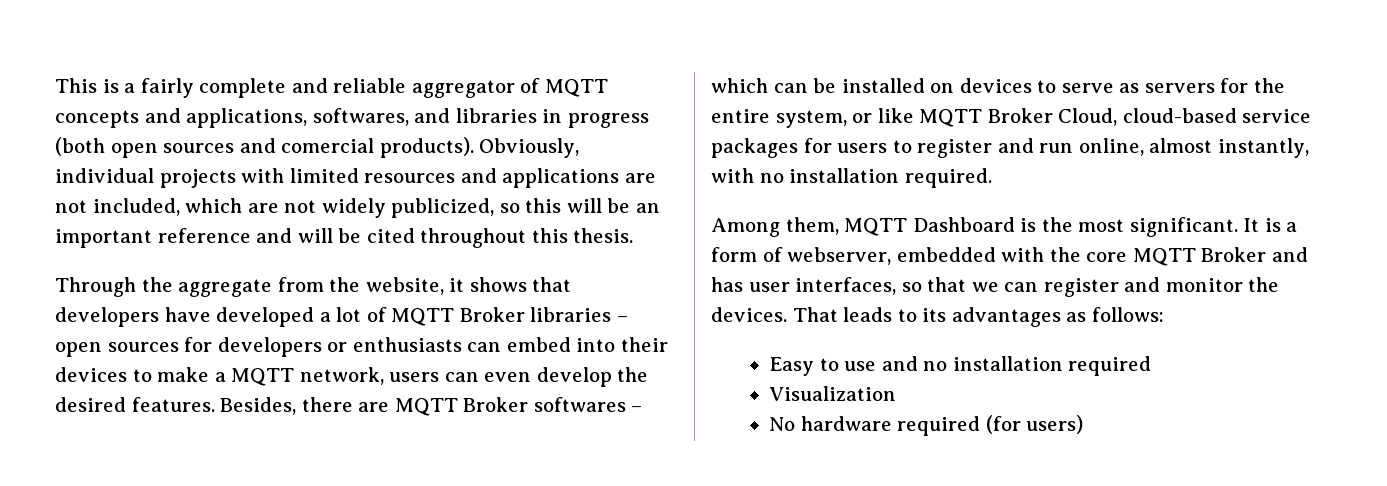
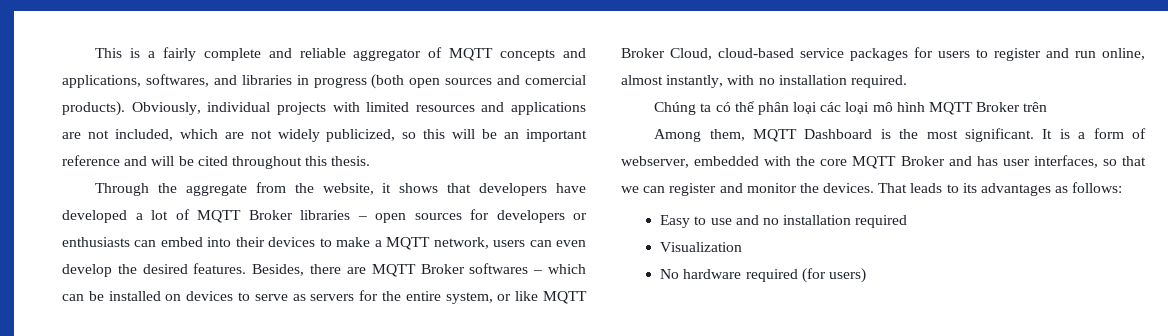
(992, 178) none -> [654,101,1048,115] // Chúng ta có thể phân loại các loại mô hình MQTT Broker trên

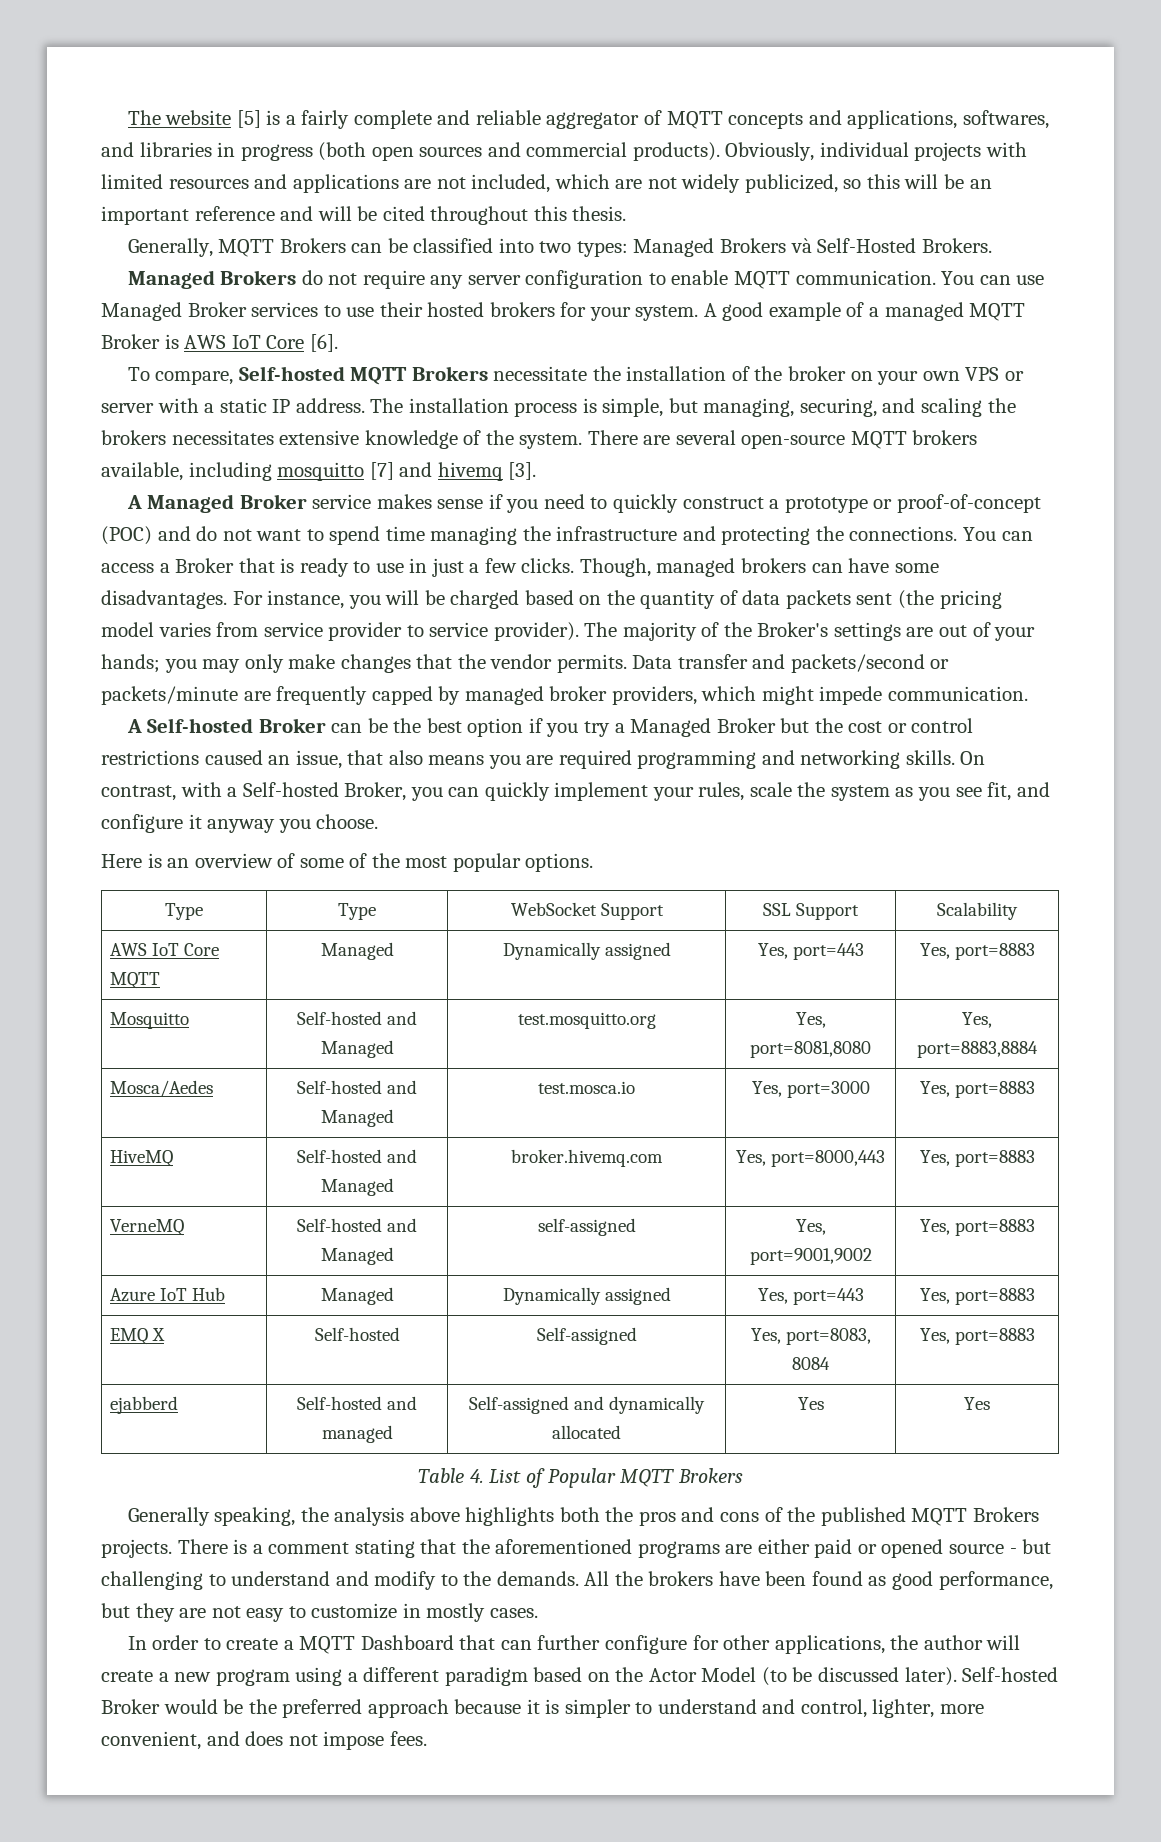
[95,48,123,58] This -> [127,110,261,128] The website [5]
[524,75,586,85] comercial -> [526,142,628,157] commercial
[95,182,586,196] [62,209,587,223] [62,237,586,250] [62,263,586,277] [62,290,587,304] [621,47,1145,61] [621,75,907,88] [654,101,1048,115] [654,128,1146,142] [621,155,1146,169] [621,182,1123,196] [660,215,908,228] [660,242,743,252] [660,268,866,283] Through the aggregate from the website, it shows that developers have developed a lot of MQTT Broker libraries – open sources for developers or enthusiasts can embed into their devices to make a MQTT network, users can even develop the desired features. Besides, there are MQTT Broker softwares – which can be installed on devices to serve as servers for the entire system, or like MQTT Broker Cloud, cloud-based service packages for users to register and run online, almost instantly, with no installation required. // Chúng ta có thể phân loại các loại mô hình MQTT Broker trên // Among them, MQTT Dashboard is the most significant. It is a form of webserver, embedded with the core MQTT Broker and has user interfaces, so that we can register and monitor the devices. That leads to its advantages as follows: // Easy to use and no installation required // Visualization // No hardware required (for users) -> [127,238,992,257] [127,270,1045,289] [101,302,1026,321] [101,334,338,352] [127,366,1024,385] [101,398,1016,417] [101,430,978,449] [101,462,537,481] [126,494,1041,513] [101,526,1033,545] [101,558,939,577] [101,590,1002,609] [101,622,1036,641] [101,654,950,673] [101,686,1028,705] [126,718,974,737] [101,750,986,769] [101,782,1050,801] [101,814,379,833] [101,853,594,872] [165,903,203,920] [338,903,376,920] [510,902,664,920] [763,903,859,920] [937,902,1018,920] [110,943,220,956] [110,972,161,989] [320,942,394,960] [502,942,671,960] [757,943,864,960] [919,943,1035,960] [110,1012,190,1029] [297,1011,417,1025] [320,1040,394,1058] [517,1012,656,1029] [795,1012,826,1028] [750,1041,871,1058] [962,1012,992,1028] [917,1041,1038,1058] [110,1080,214,1097] [297,1080,417,1094] [320,1109,394,1127] [538,1081,635,1094] [751,1081,870,1098] [919,1081,1035,1098] [110,1150,174,1167] [297,1149,417,1163] [320,1178,394,1196] [511,1149,663,1167] [736,1150,885,1167] [919,1150,1035,1167] [110,1219,185,1236] [297,1218,417,1232] [320,1247,394,1265] [537,1218,636,1236] [795,1219,826,1235] [749,1248,872,1265] [919,1219,1035,1236] [110,1287,226,1302] [320,1287,394,1305] [502,1287,671,1305] [757,1288,864,1305] [919,1288,1035,1305] [110,1328,166,1345] [314,1327,400,1341] [536,1327,637,1345] [750,1328,871,1345] [792,1357,830,1370] [919,1328,1035,1345] [110,1396,179,1414] [297,1396,417,1410] [321,1425,393,1443] [469,1396,705,1414] [552,1425,621,1439] [797,1397,824,1410] [964,1397,990,1410] [418,1468,743,1488] [127,1507,1039,1526] [101,1539,1052,1558] [101,1571,1053,1590] [101,1603,538,1622] [127,1635,1021,1654] [101,1667,1059,1686] [101,1699,985,1718] [101,1731,427,1750] Generally, MQTT Brokers can be classified into two types: Managed Brokers và Self-Hosted Brokers. // Managed Brokers do not require any server configuration to enable MQTT communication. You can use Managed Broker services to use their hosted brokers for your system. A good example of a managed MQTT Broker is AWS IoT Core [6]. // To compare, Self-hosted MQTT Brokers necessitate the installation of the broker on your own VPS or server with a static IP address. The installation process is simple, but managing, securing, and scaling the brokers necessitates extensive knowledge of the system. There are several open-source MQTT brokers available, including mosquitto [7] and hivemq [3]. // A Managed Broker service makes sense if you need to quickly construct a prototype or proof-of-concept (POC) and do not want to spend time managing the infrastructure and protecting the connections. You can access a Broker that is ready to use in just a few clicks. Though, managed brokers can have some disadvantages. For instance, you will be charged based on the quantity of data packets sent (the pricing model varies from service provider to service provider). The majority of the Broker's settings are out of your hands; you may only make changes that the vendor permits. Data transfer and packets/second or packets/minute are frequently capped by managed broker providers, which might impede communication. // A Self-hosted Broker can be the best option if you try a Managed Broker but the cost or control restrictions caused an issue, that also means you are required programming and networking skills. On contrast, with a Self-hosted Broker, you can quickly implement your rules, scale the system as you see fit, and configure it anyway you choose. // Here is an overview of some of the most popular options. // Type | Type | WebSocket Support | SSL Support | Scalability // AWS IoT Core MQTT | Managed | Dynamically assigned | Yes, port=443 | Yes, port=8883 // Mosquitto | Self-hosted and Managed | test.mosquitto.org | Yes, port=8081,8080 | Yes, port=8883,8884 // Mosca/Aedes | Self-hosted and Managed | test.mosca.io | Yes, port=3000 | Yes, port=8883 // HiveMQ | Self-hosted and Managed | broker.hivemq.com | Yes, port=8000,443 | Yes, port=8883 // VerneMQ | Self-hosted and Managed | self-assigned | Yes, port=9001,9002 | Yes, port=8883 // Azure IoT Hub | Managed | Dynamically assigned | Yes, port=443 | Yes, port=8883 // EMQ X | Self-hosted | Self-assigned | Yes, port=8083, 8084 | Yes, port=8883 // ejabberd | Self-hosted and managed | Self-assigned and dynamically allocated | Yes | Yes // Table 4. List of Popular MQTT Brokers // Generally speaking, the analysis above highlights both the pros and cons of the published MQTT Brokers projects. There is a comment stating that the aforementioned programs are either paid or opened source - but challenging to understand and modify to the demands. All the brokers have been found as good performance, but they are not easy to customize in mostly cases. // In order to create a MQTT Dashboard that can further configure for other applications, the author will create a new program using a different paradigm based on the Actor Model (to be discussed later). Self-hosted Broker would be the preferred approach because it is simpler to understand and control, lighter, more convenient, and does not impose fees.

